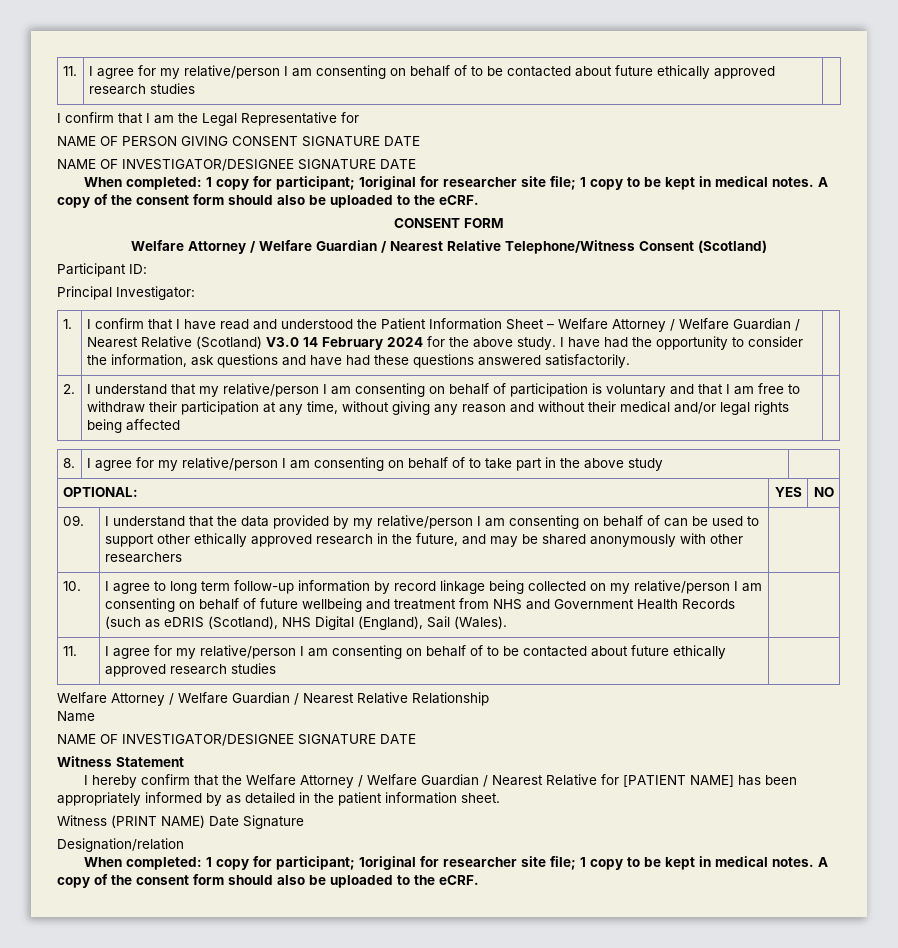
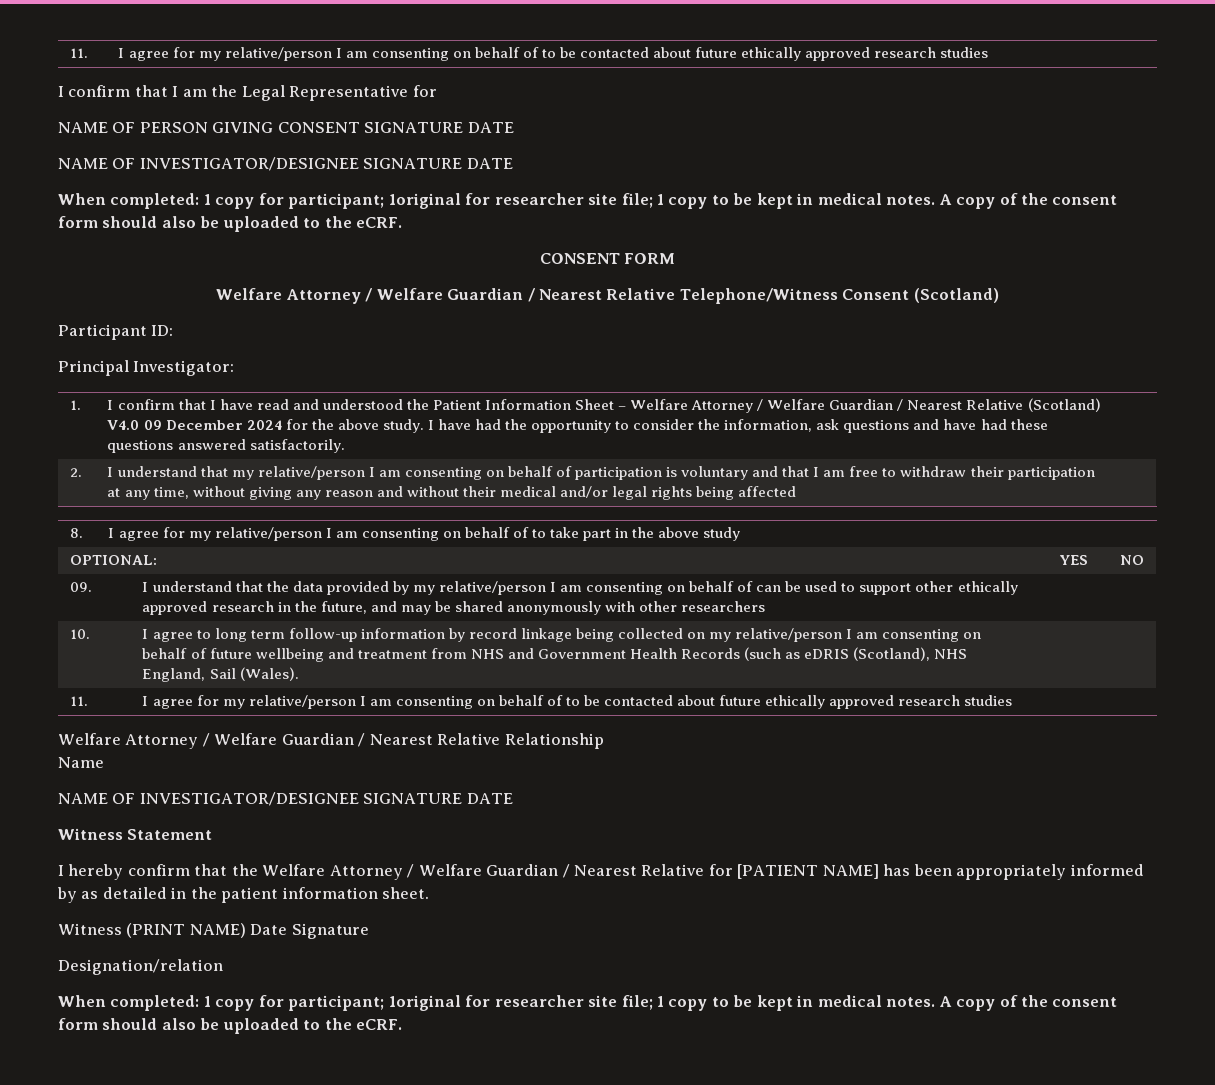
[265,337,383,350] V3.0 14 February -> [107,420,243,430] V4.0 09 December
[314,616,423,630] Digital (England), -> [142,668,206,682] England,

